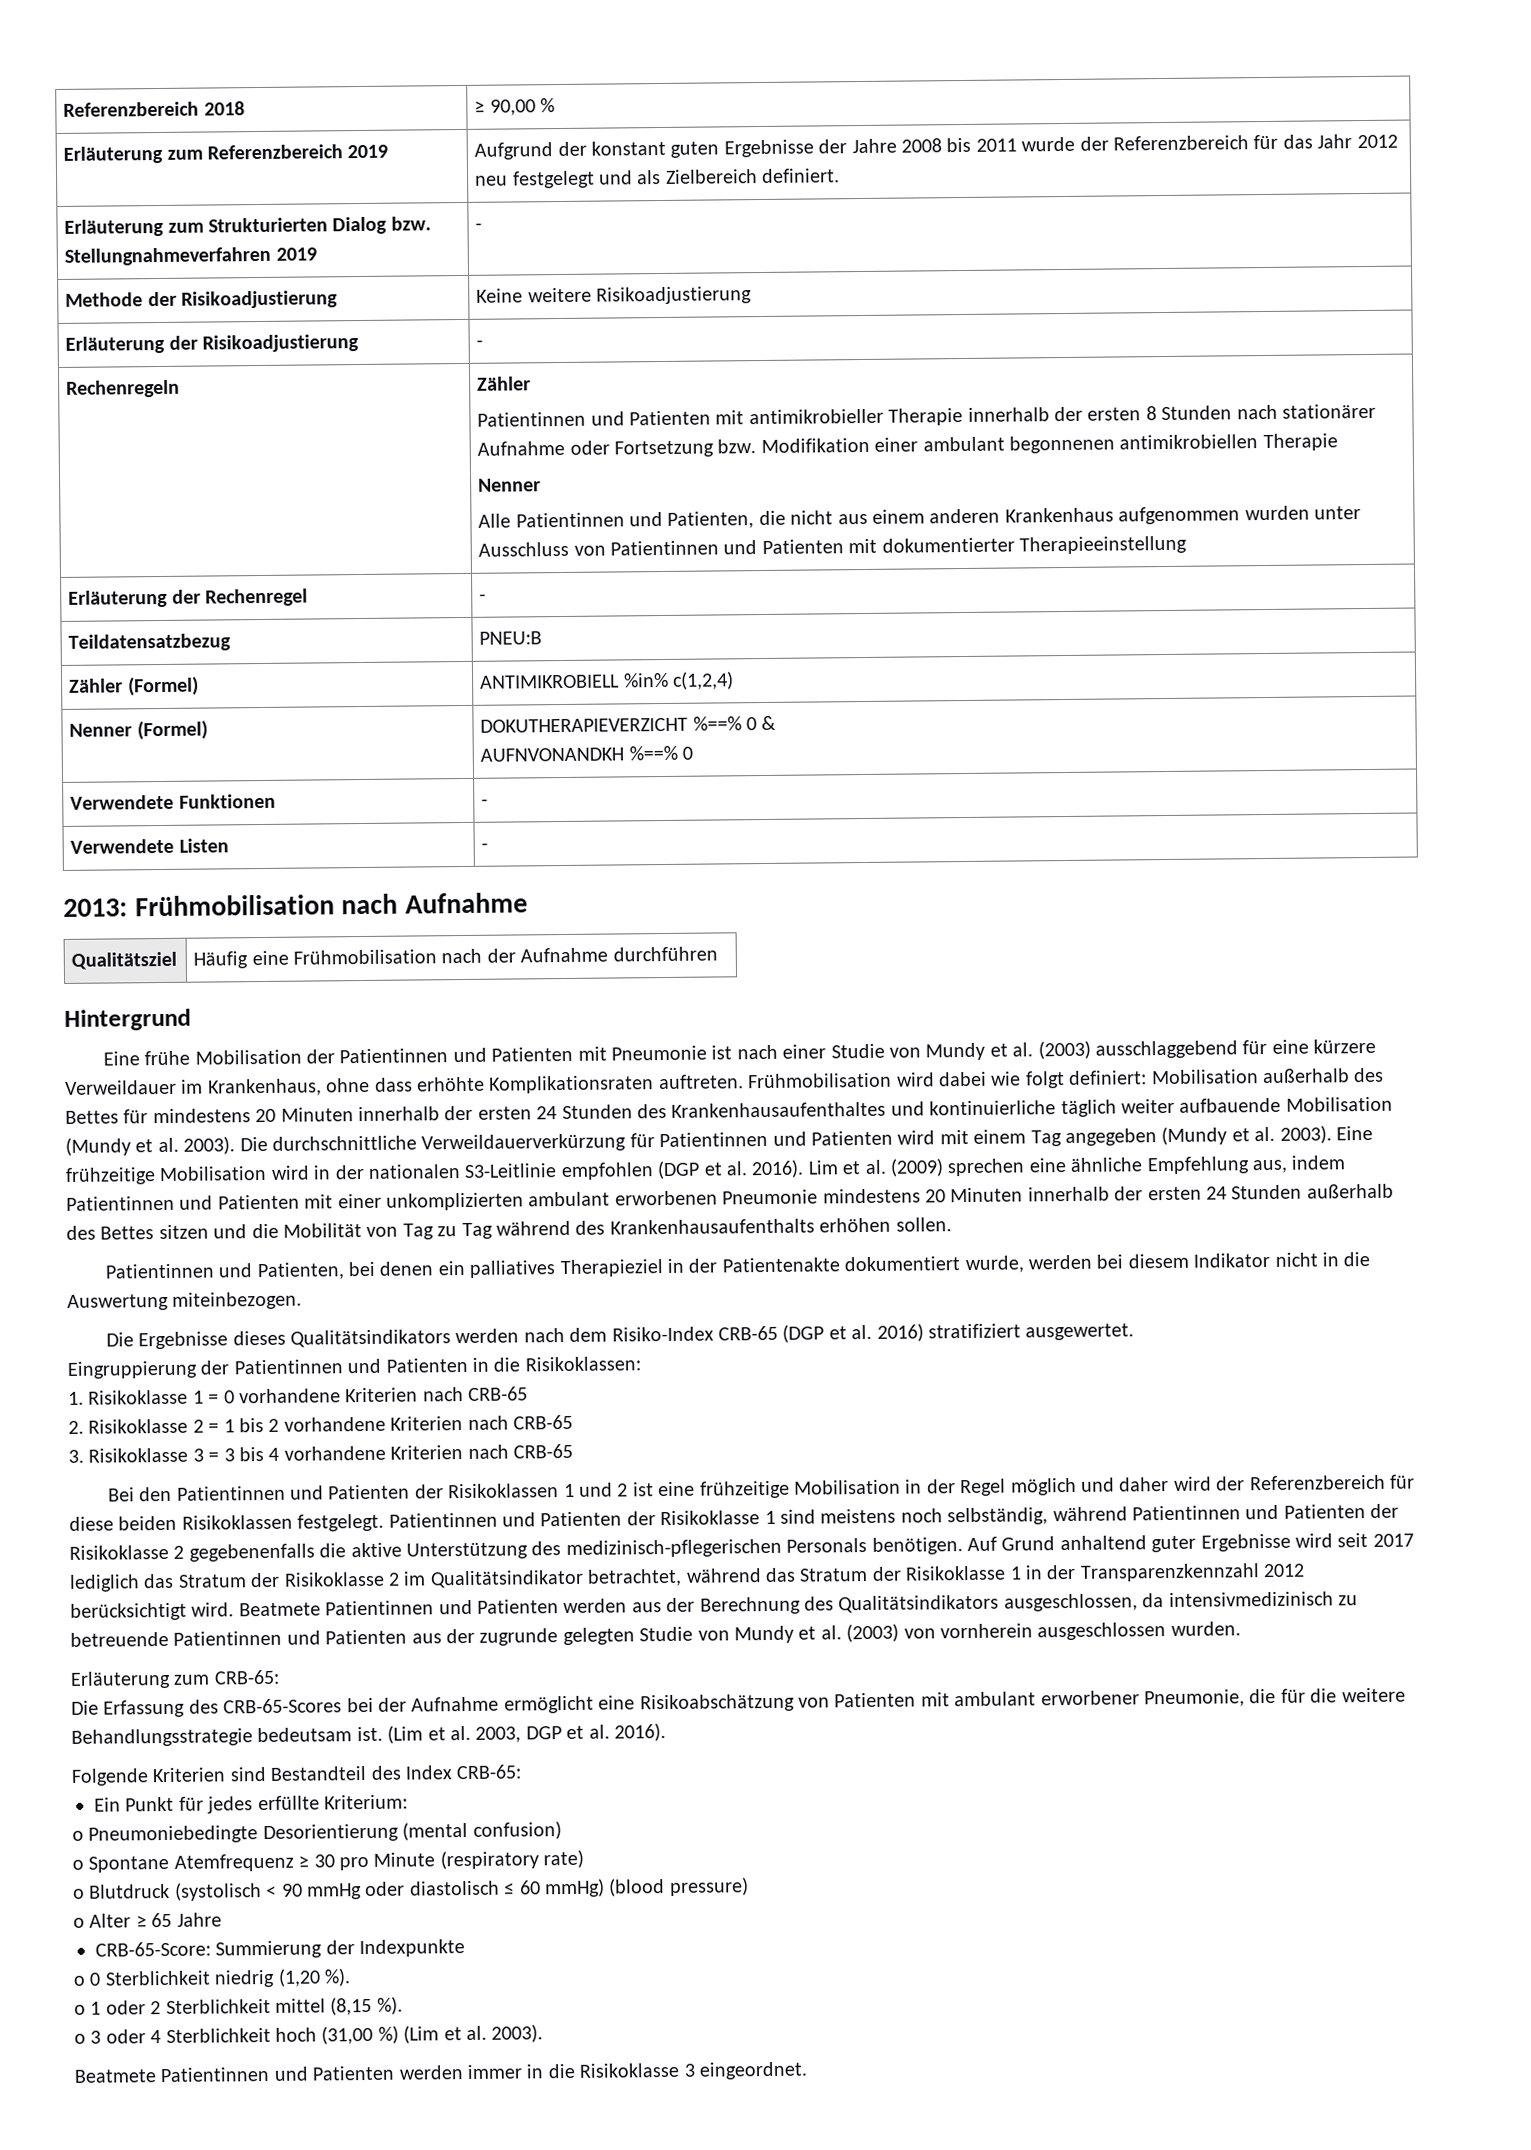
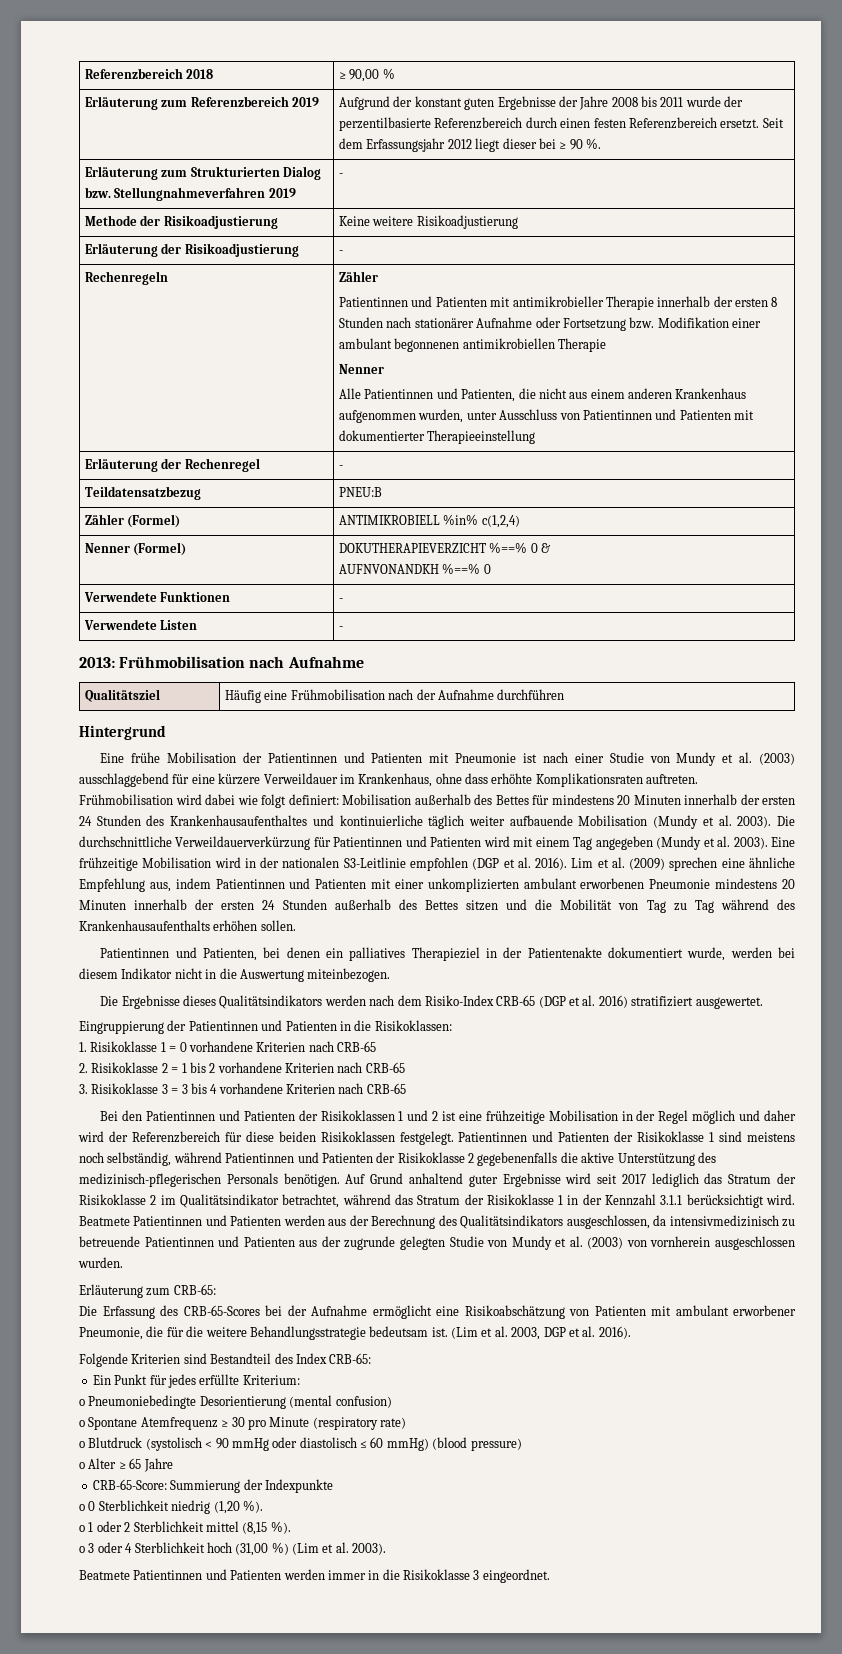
[1112,134,1398,151] [475,168,841,189] Referenzbereich für das Jahr 2012 neu festgelegt und als Zielbereich definiert. -> [338,117,784,131] [338,138,601,152] perzentilbasierte Referenzbereich durch einen festen Referenzbereich ersetzt. Seit dem Erfassungsjahr 2012 liegt dieser bei ≥ 90 %.
[1244,505,1310,521] wurden -> [418,409,464,423] wurden,
[1079,1563,1306,1582] Transparenzkennzahl 2012 -> [605,1194,683,1206] Kennzahl 3.1.1

